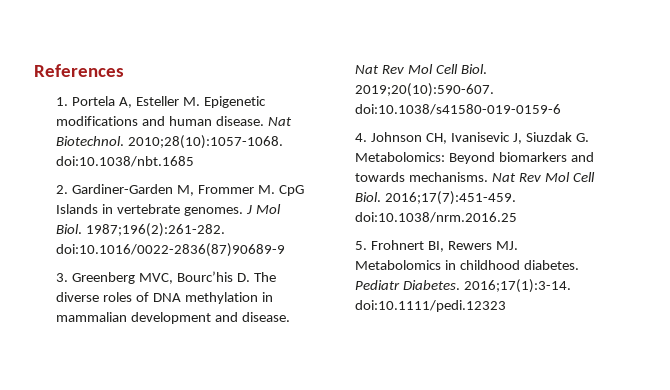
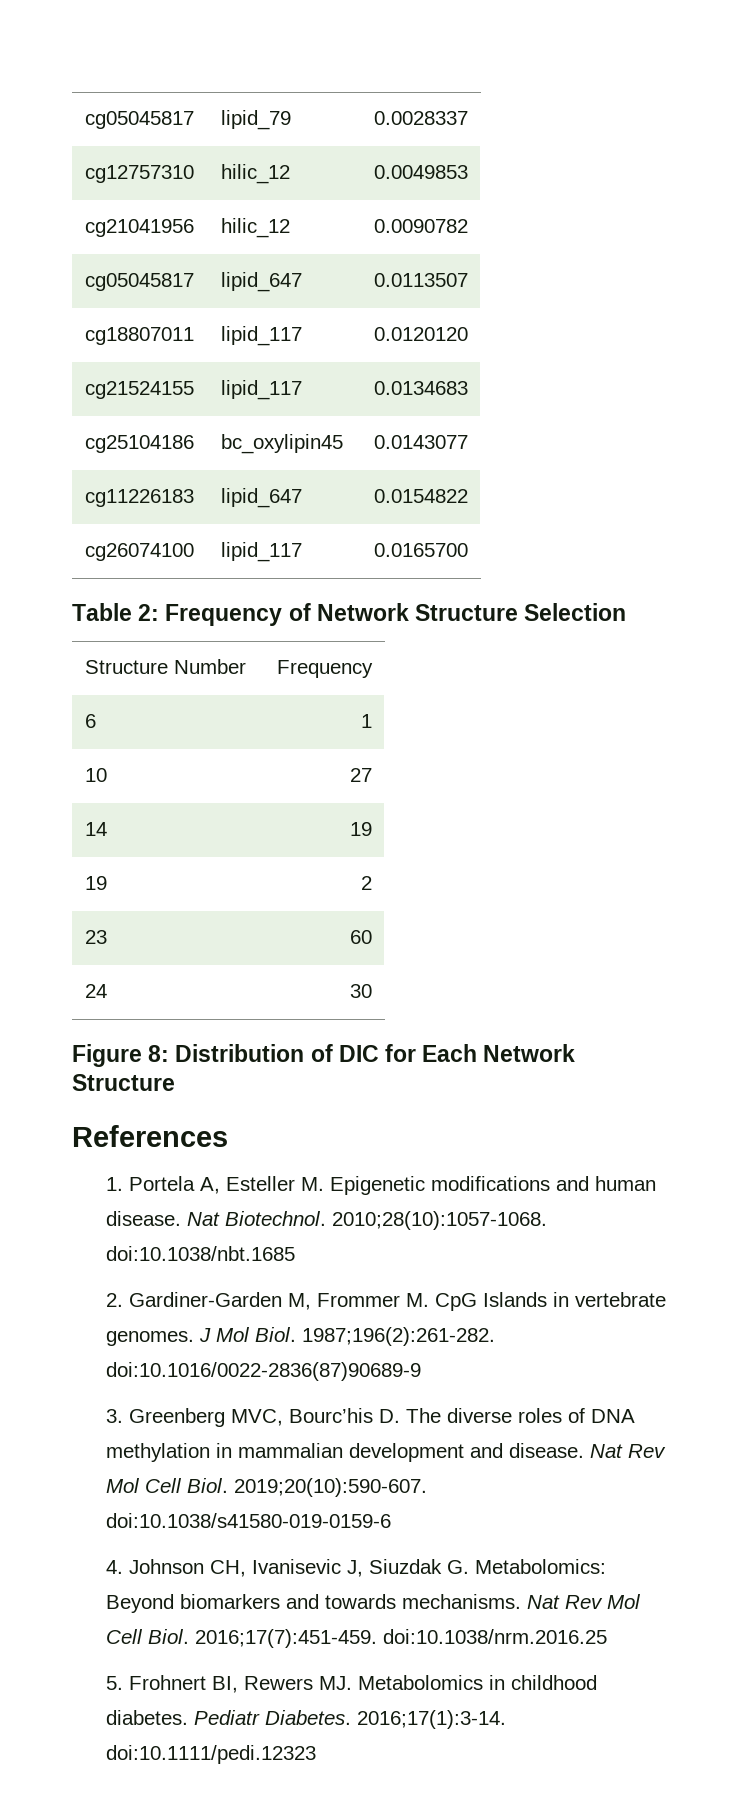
(34, 70) none -> [85,111,195,129] [221,110,292,130] [373,111,468,125] [85,165,195,183] [221,164,291,184] [373,165,468,179] [85,219,195,237] [221,218,291,238] [373,219,468,233] [85,273,195,291] [221,272,303,292] [373,273,468,287] [85,327,195,345] [221,326,303,346] [373,327,468,341] [85,381,195,399] [221,380,303,400] [373,381,468,395] [85,435,195,453] [221,434,344,454] [373,435,468,449] [85,489,195,507] [221,488,303,508] [373,489,468,503] [85,543,195,561] [221,542,303,562] [373,543,468,557] [72,603,627,626] [85,659,247,674] [276,660,373,678] [85,714,97,728] [360,714,372,728] [85,768,108,782] [349,768,372,782] [85,822,108,836] [349,822,372,836] [85,876,108,890] [360,876,372,890] [85,930,108,944] [349,930,372,944] [85,984,108,998] [349,984,372,998] [72,1044,576,1067] [72,1074,175,1091] cg05045817 | lipid_79 | 0.0028337 // cg12757310 | hilic_12 | 0.0049853 // cg21041956 | hilic_12 | 0.0090782 // cg05045817 | lipid_647 | 0.0113507 // cg18807011 | lipid_117 | 0.0120120 // cg21524155 | lipid_117 | 0.0134683 // cg25104186 | bc_oxylipin45 | 0.0143077 // cg11226183 | lipid_647 | 0.0154822 // cg26074100 | lipid_117 | 0.0165700 // Table 2: Frequency of Network Structure Selection // Structure Number | Frequency // 6 | 1 // 10 | 27 // 14 | 19 // 19 | 2 // 23 | 60 // 24 | 30 // Figure 8: Distribution of DIC for Each Network Structure //

